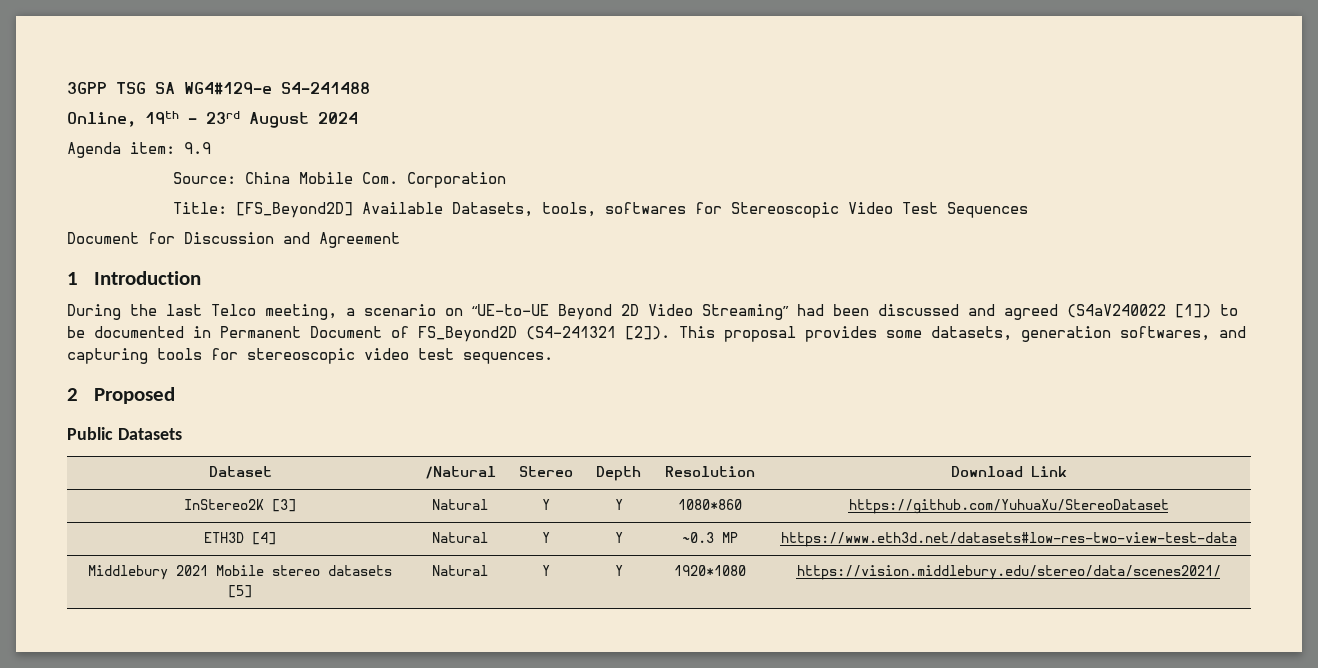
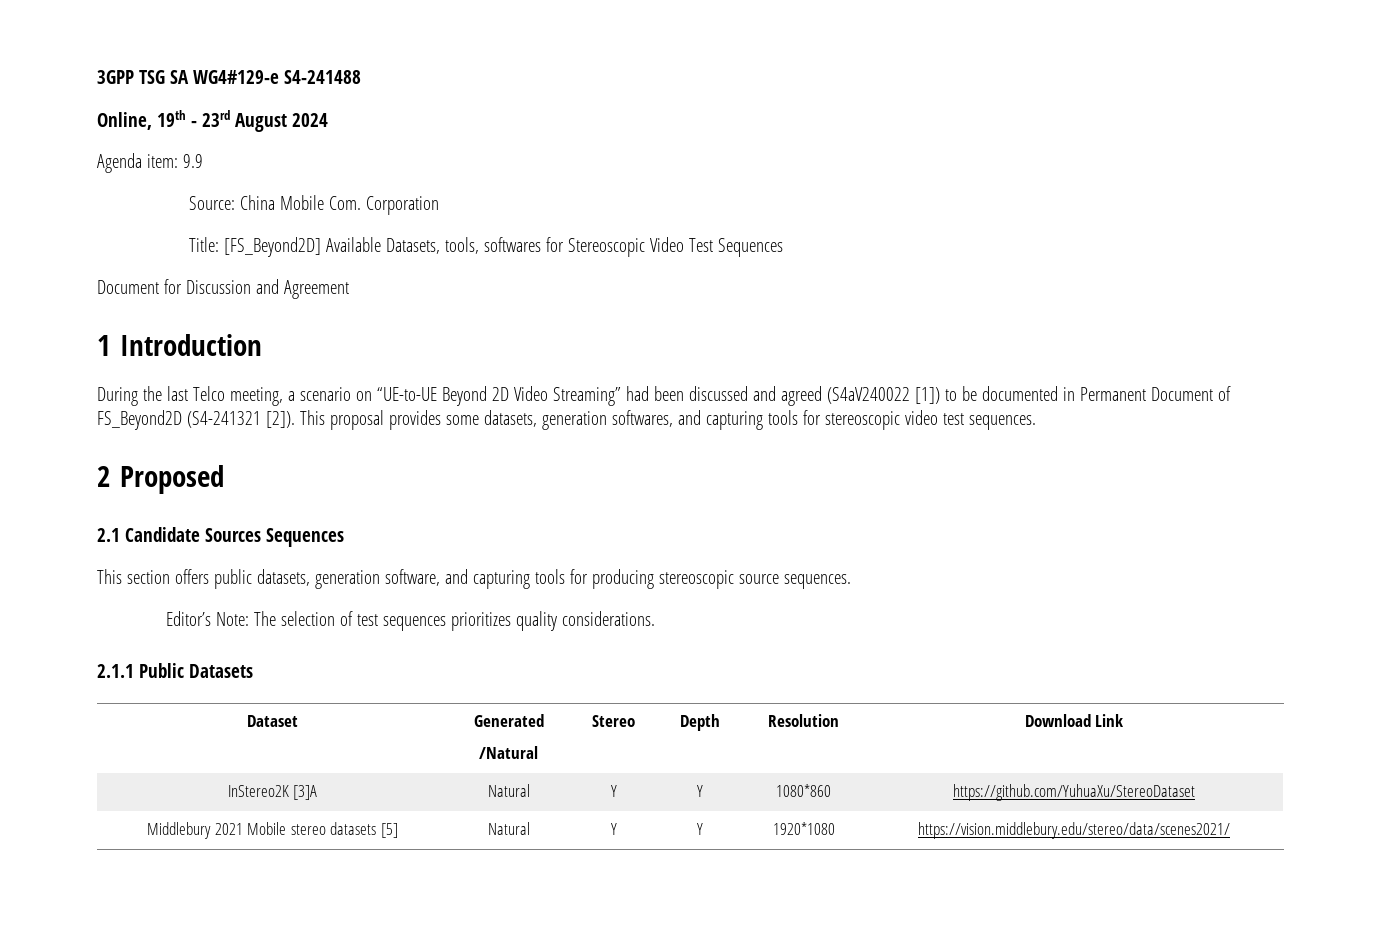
(175, 395) none -> [97,527,344,547] [97,569,851,589] [165,611,655,631] [97,664,134,678] 2.1 Candidate Sources Sequences // This section offers public datasets, generation software, and capturing tools for producing stereoscopic source sequences. // Editor’s Note: The selection of test sequences prioritizes quality considerations. // 2.1.1
(272, 471) none -> [473,714,544,727] Generated //
[272,499,296,512] [3] -> [293,785,318,800] [3]A
[204,532,276,545] [432,532,488,543] [542,532,550,543] [614,532,623,543] [681,532,738,543] [780,532,1237,547] // ETH3D [4] | Natural | Y | Y | ~0.3 MP | https://www.eth3d.net/datasets#low-res-two-view-test-data -> (1195, 792) none

